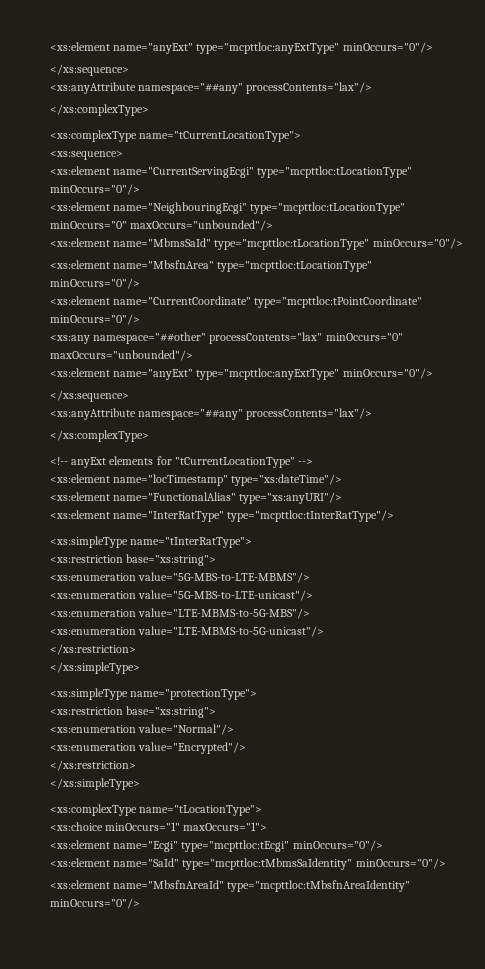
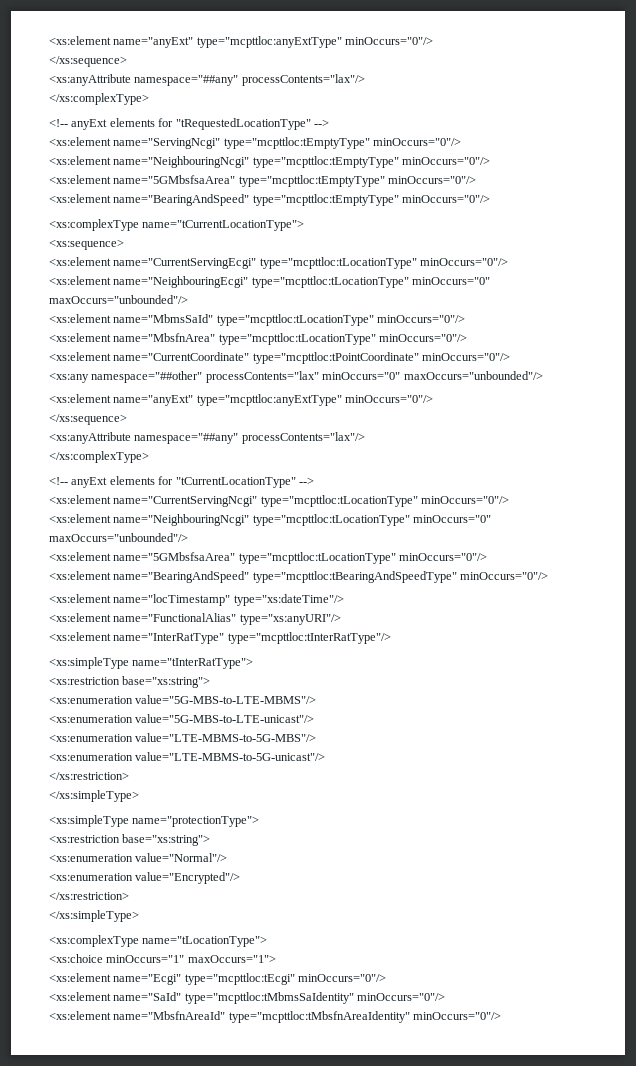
[50,42,433,54] [50,64,129,76] [50,82,373,94] [50,104,149,116] <xs:element name="anyExt" type="mcpttloc:anyExtType" minOccurs="0"/> // </xs:sequence> // <xs:anyAttribute namespace="##any" processContents="lax"/> // </xs:complexType> -> [49,36,434,48] [49,56,127,67] [49,74,365,86] [49,93,149,105] [49,118,329,130] [49,137,462,149] [49,156,491,168] [49,175,477,187] [49,194,491,206] <xs:element name="anyExt" type="mcpttloc:anyExtType" minOccurs="0"/> // </xs:sequence> // <xs:anyAttribute namespace="##any" processContents="lax"/> // </xs:complexType> // <!-- anyExt elements for "tRequestedLocationType" --> // <xs:element name="ServingNcgi" type="mcpttloc:tEmptyType" minOccurs="0"/> // <xs:element name="NeighbouringNcgi" type="mcpttloc:tEmptyType" minOccurs="0"/> // <xs:element name="5GMbsfsaArea" type="mcpttloc:tEmptyType" minOccurs="0"/> // <xs:element name="BearingAndSpeed" type="mcpttloc:tEmptyType" minOccurs="0"/>
(314, 462) none -> [49,495,510,507] [49,514,492,526] [49,533,188,542] [49,552,488,564] [49,571,549,583] // <xs:element name="CurrentServingNcgi" type="mcpttloc:tLocationType" minOccurs="0"/> // <xs:element name="NeighbouringNcgi" type="mcpttloc:tLocationType" minOccurs="0" maxOccurs="unbounded"/> // <xs:element name="5GMbsfsaArea" type="mcpttloc:tLocationType" minOccurs="0"/> // <xs:element name="BearingAndSpeed" type="mcpttloc:tBearingAndSpeedType" minOccurs="0"/>

